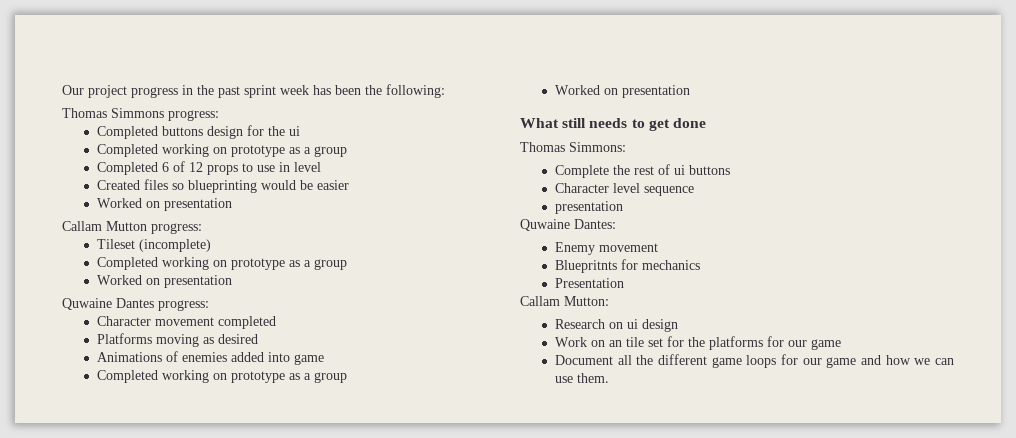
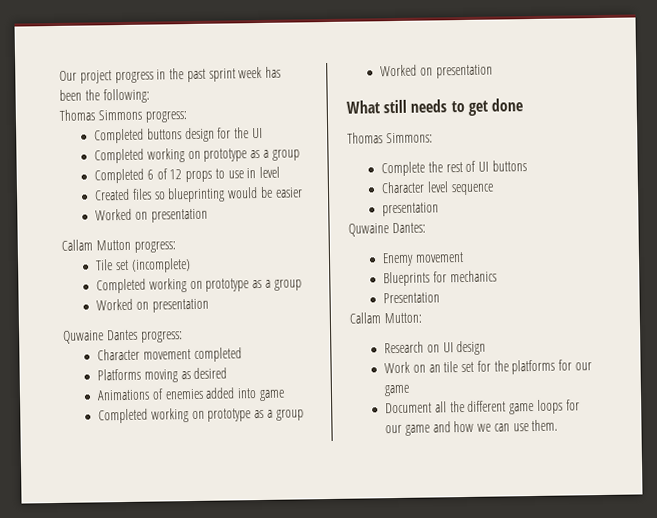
[288,126,300,136] ui -> [251,127,263,139] UI
[96,239,135,249] Tileset -> [94,259,129,271] Tile set
[673,165,685,175] ui -> [478,161,490,172] UI
[554,260,617,273] Bluepritnts -> [382,271,430,287] Blueprints
[626,319,638,329] ui -> [442,342,454,353] UI

